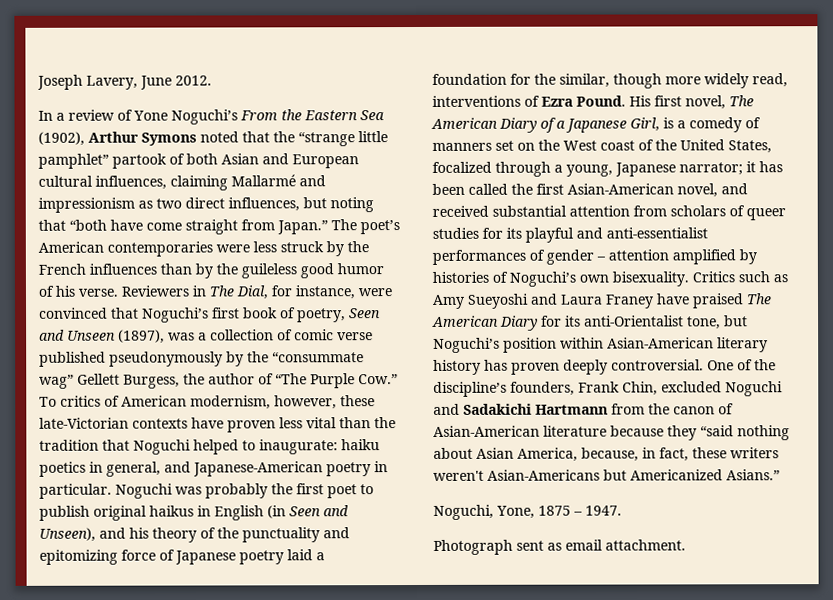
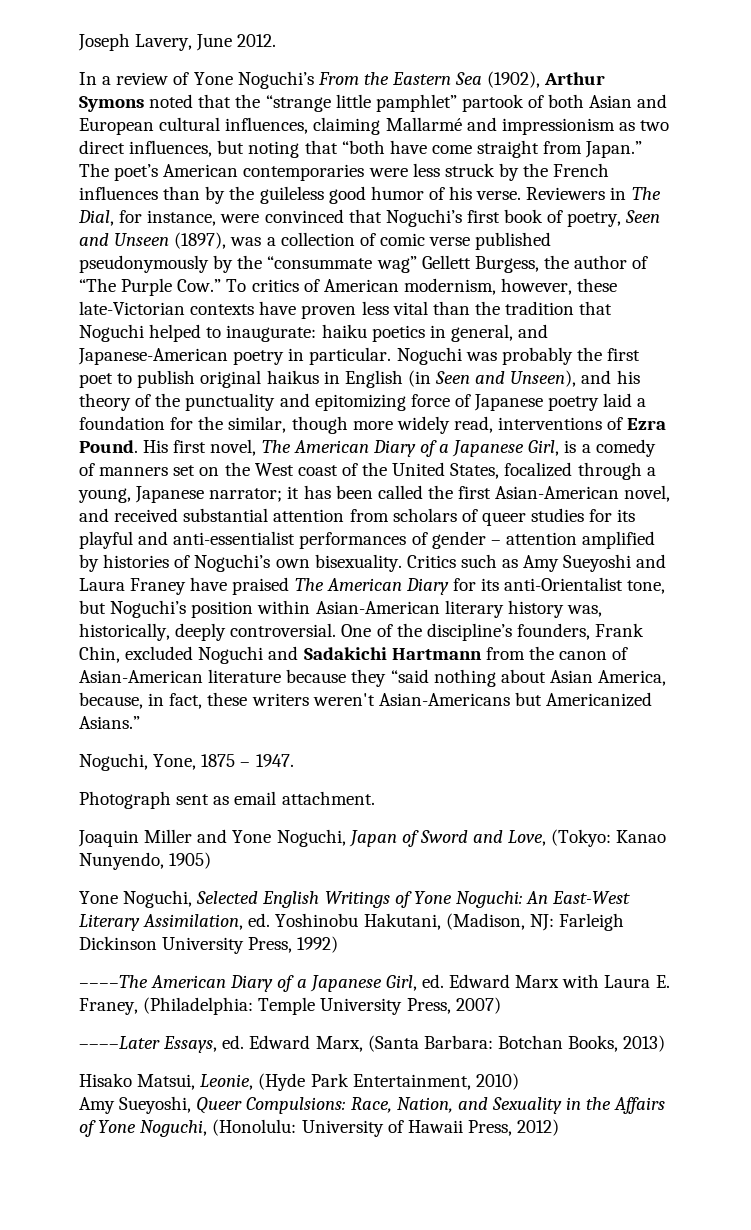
[484,359,560,375] has proven -> [566,605,602,617] [79,623,170,641] was, historically,
(686, 545) none -> [78,829,667,847] [79,852,212,870] [79,890,631,908] [79,913,624,931] [79,936,339,954] [79,974,670,992] [79,997,501,1015] [79,1035,666,1053] [79,1073,519,1091] [79,1096,666,1114] [79,1119,560,1137] // Joaquin Miller and Yone Noguchi, Japan of Sword and Love, (Tokyo: Kanao Nunyendo, 1905) // Yone Noguchi, Selected English Writings of Yone Noguchi: An East-West Literary Assimilation, ed. Yoshinobu Hakutani, (Madison, NJ: Farleigh Dickinson University Press, 1992) // ––––The American Diary of a Japanese Girl, ed. Edward Marx with Laura E. Franey, (Philadelphia: Temple University Press, 2007) // ––––Later Essays, ed. Edward Marx, (Santa Barbara: Botchan Books, 2013) // Hisako Matsui, Leonie, (Hyde Park Entertainment, 2010) // Amy Sueyoshi, Queer Compulsions: Race, Nation, and Sexuality in the Affairs of Yone Noguchi, (Honolulu: University of Hawaii Press, 2012)

